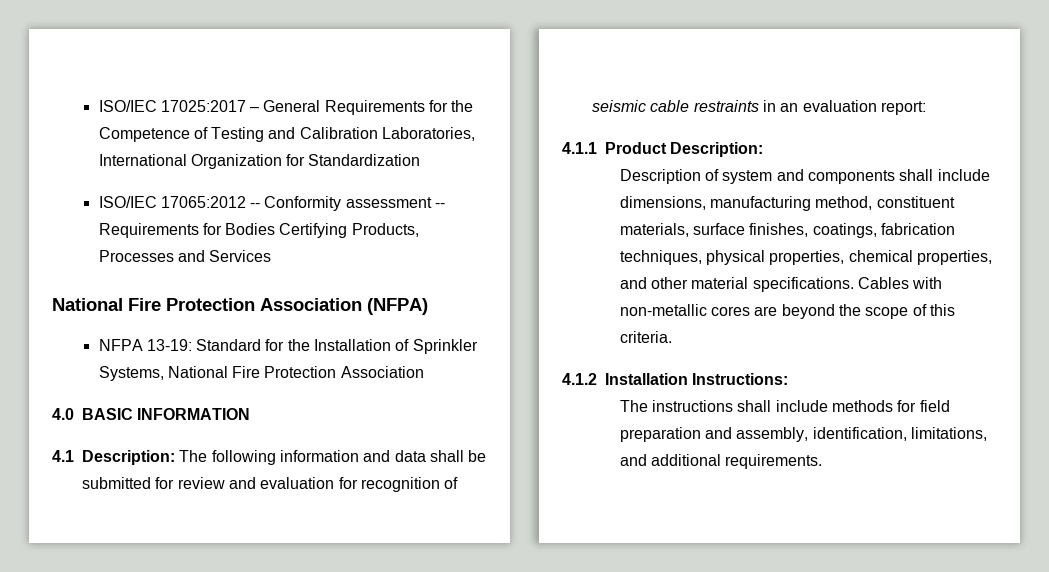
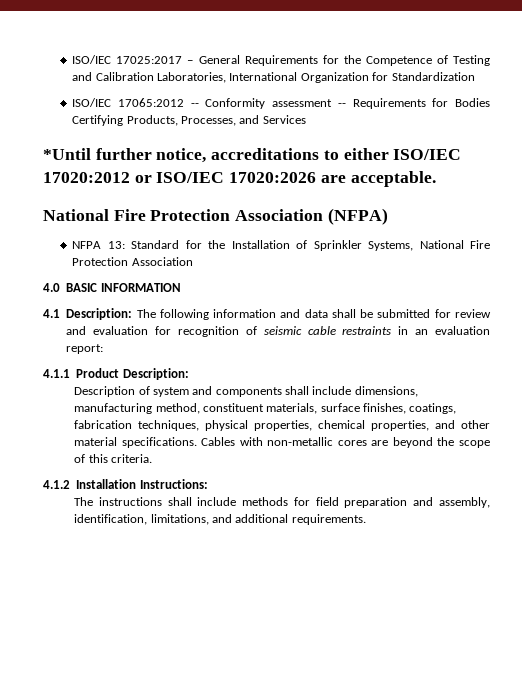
[98,250,174,262] Processes -> [181,116,237,126] Processes,
(272, 256) none -> [43,148,462,163] [43,171,436,187] // *Until further notice, accreditations to either ISO/IEC 17020:2012 or ISO/IEC 17020:2026 are acceptable.
[146,339,192,351] 13-19: -> [107,241,125,249] 13:

